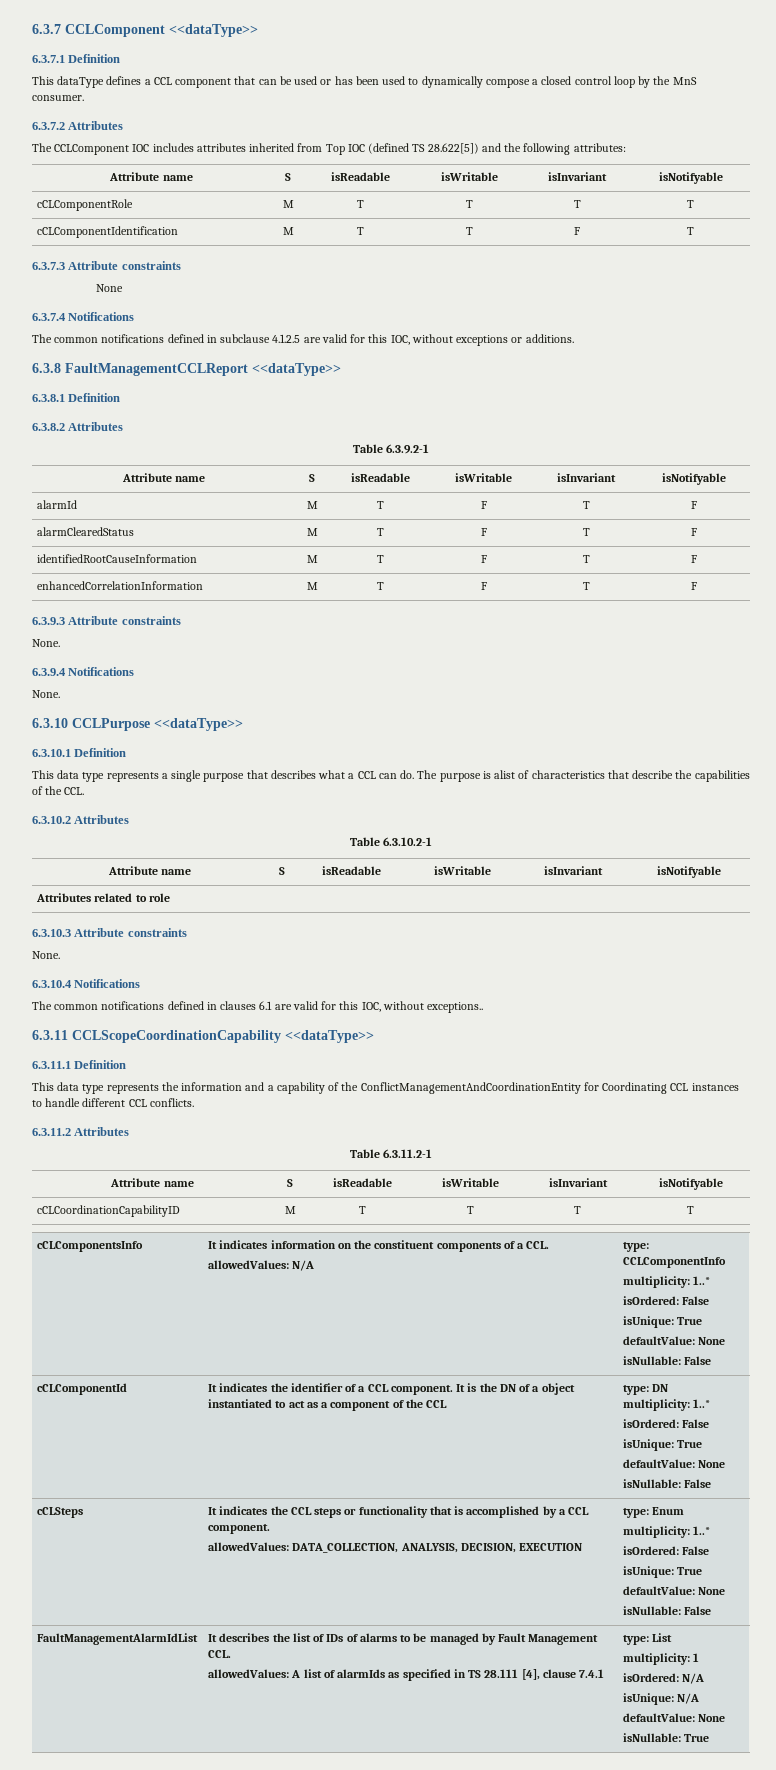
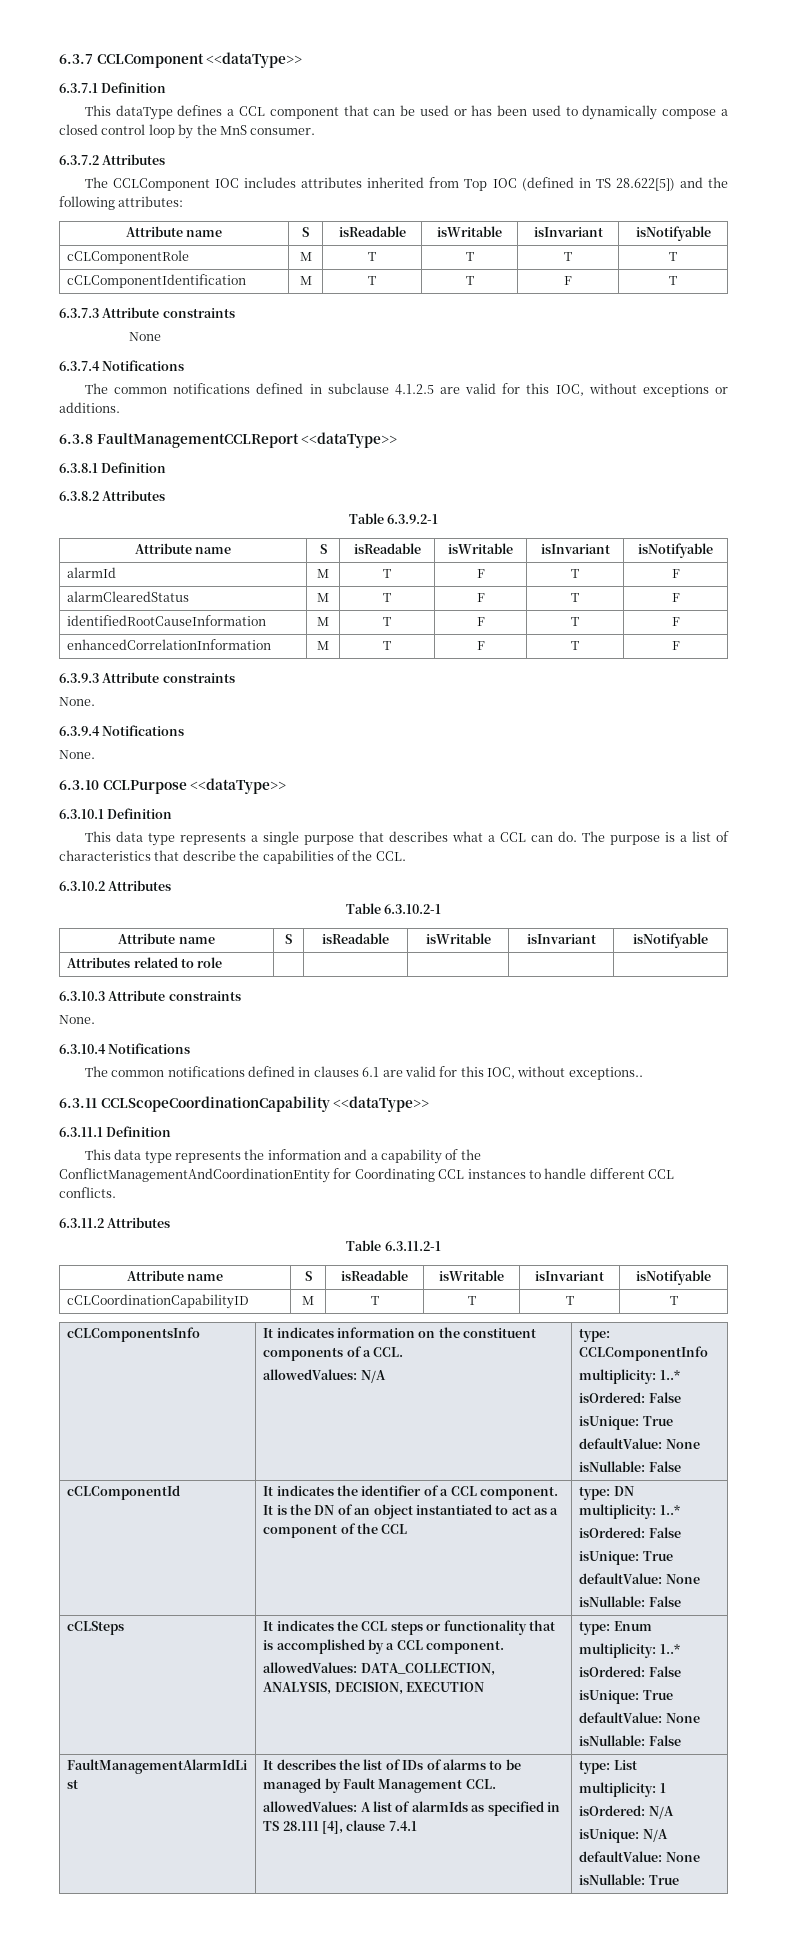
(410, 148) none -> [578,178,591,188] in
[494,770,516,779] alist -> [679,831,711,842] a list
[532,1386,540,1392] a -> [354,1508,371,1515] an

